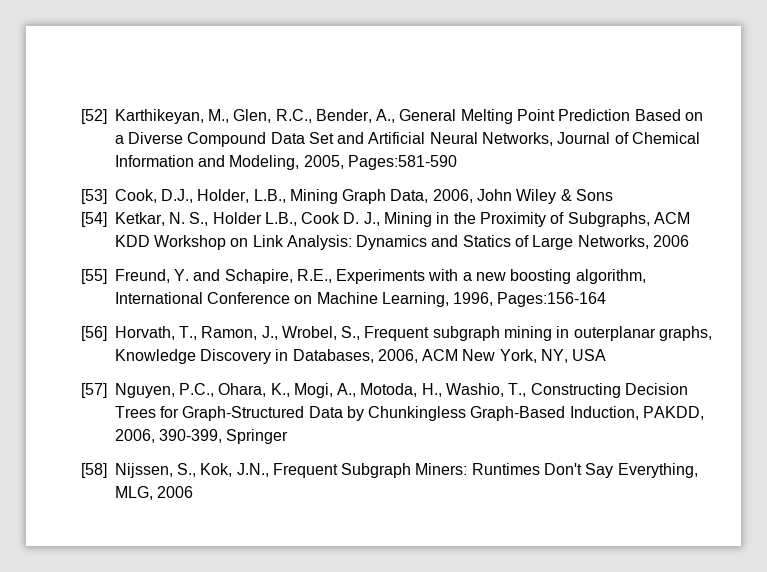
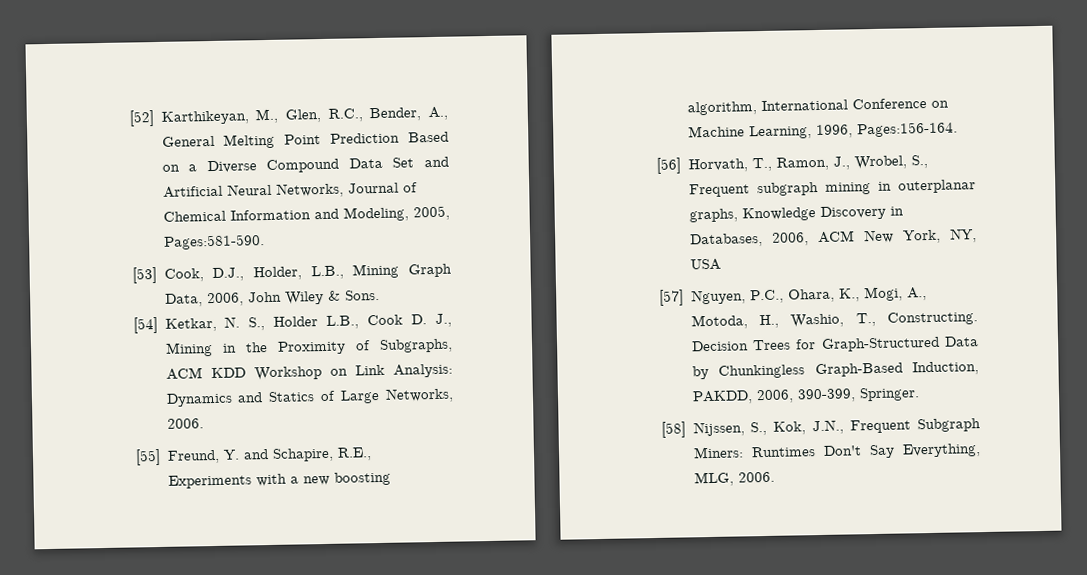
[347,155,457,170] Pages:581-590 -> [163,234,265,250] Pages:581-590.
[576,189,614,201] Sons -> [344,289,380,301] Sons.
[653,235,690,247] 2006 -> [166,418,204,429] 2006.
[497,292,607,307] Pages:156-164 -> [856,121,958,138] Pages:156-164.
[530,383,621,398] Constructing -> [887,311,978,326] Constructing.
[226,429,289,444] Springer -> [858,387,920,402] Springer.
[156,486,193,498] 2006 -> [737,471,775,483] 2006.

